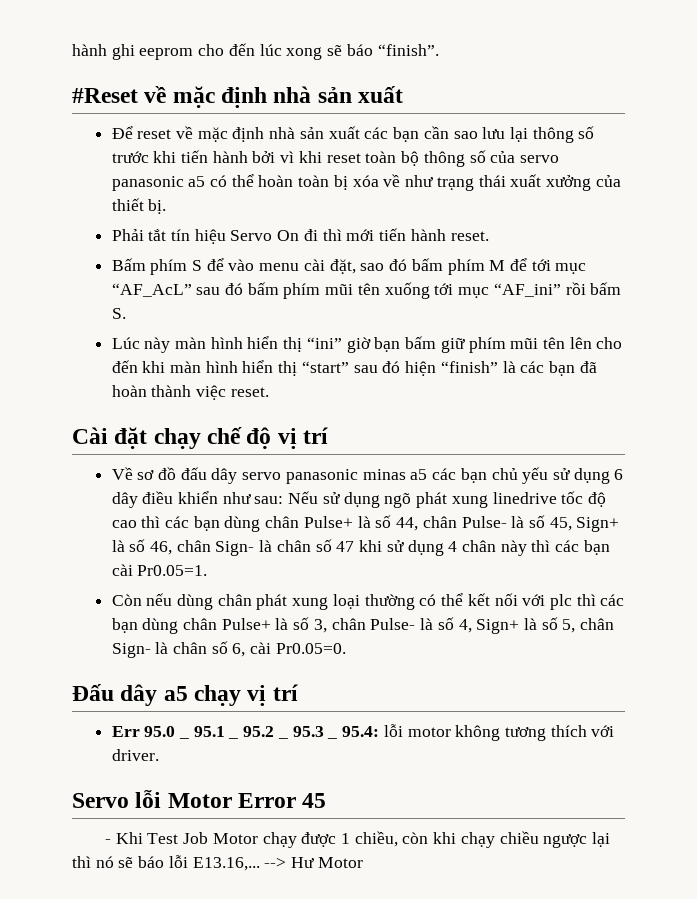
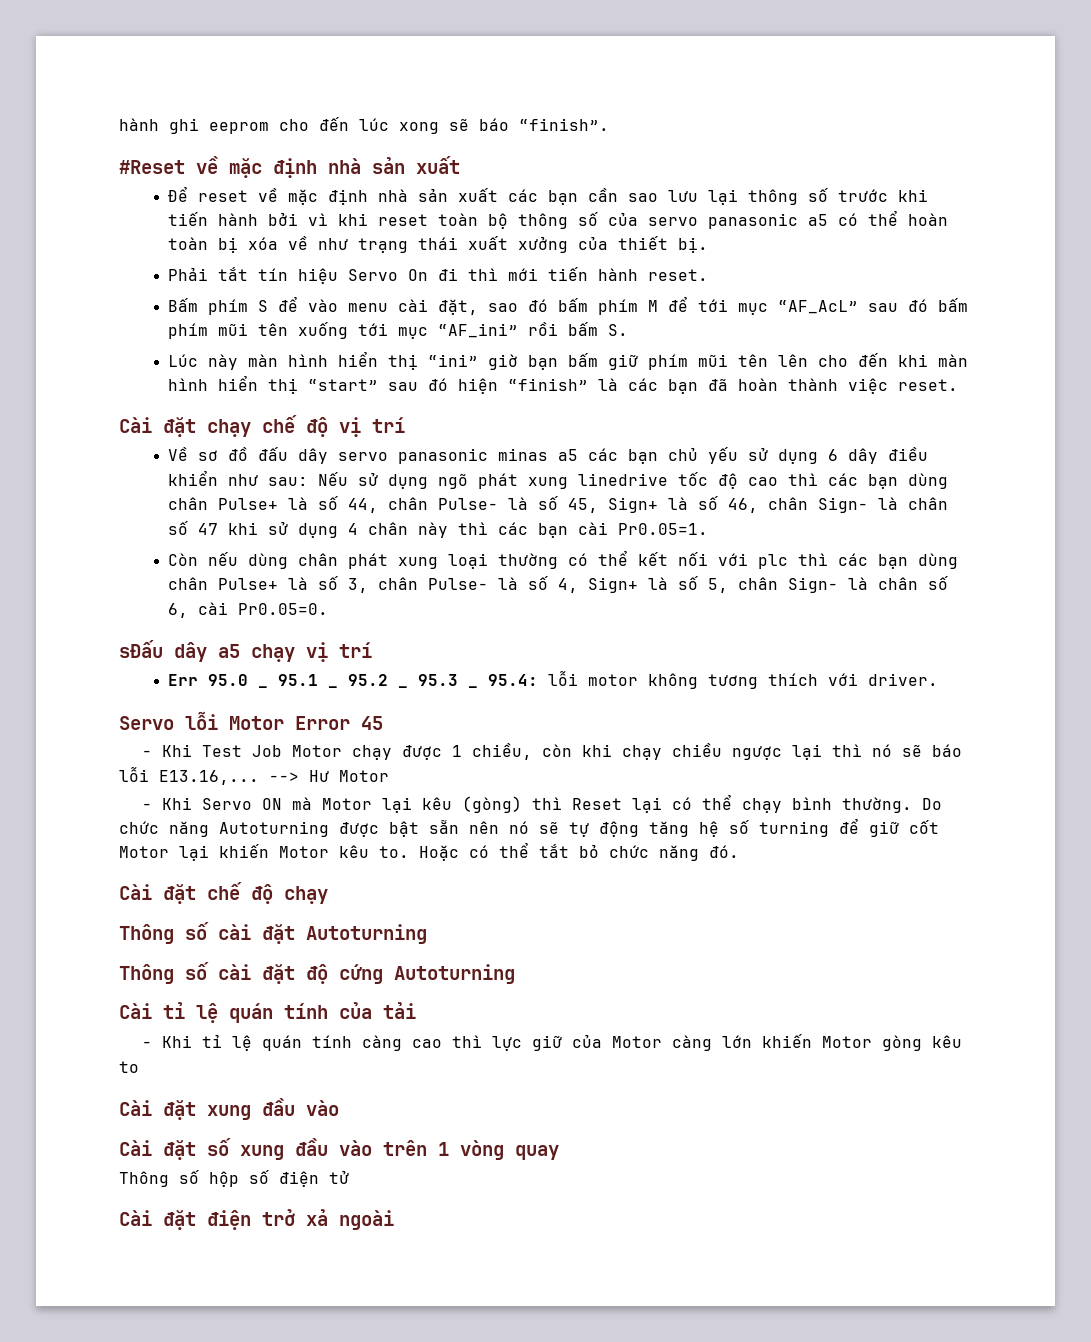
[72,684,114,701] Đấu -> [119,640,163,658] sĐấu
(363, 862) none -> [141,794,942,813] [119,818,939,837] [119,842,739,861] [119,882,328,904] [119,922,427,944] [119,962,515,984] [119,1002,416,1023] [141,1034,962,1051] [119,1061,139,1073] [119,1098,339,1120] [119,1138,559,1160] [119,1170,349,1187] [119,1209,394,1230] // - Khi Servo ON mà Motor lại kêu (gòng) thì Reset lại có thể chạy bình thường. Do chức năng Autoturning được bật sẵn nên nó sẽ tự động tăng hệ số turning để giữ cốt Motor lại khiến Motor kêu to. Hoặc có thể tắt bỏ chức năng đó. // Cài đặt chế độ chạy // Thông số cài đặt Autoturning // Thông số cài đặt độ cứng Autoturning // Cài tỉ lệ quán tính của tải // - Khi tỉ lệ quán tính càng cao thì lực giữ của Motor càng lớn khiến Motor gòng kêu to // Cài đặt xung đầu vào // Cài đặt số xung đầu vào trên 1 vòng quay // Thông số hộp số điện tử // Cài đặt điện trở xả ngoài

